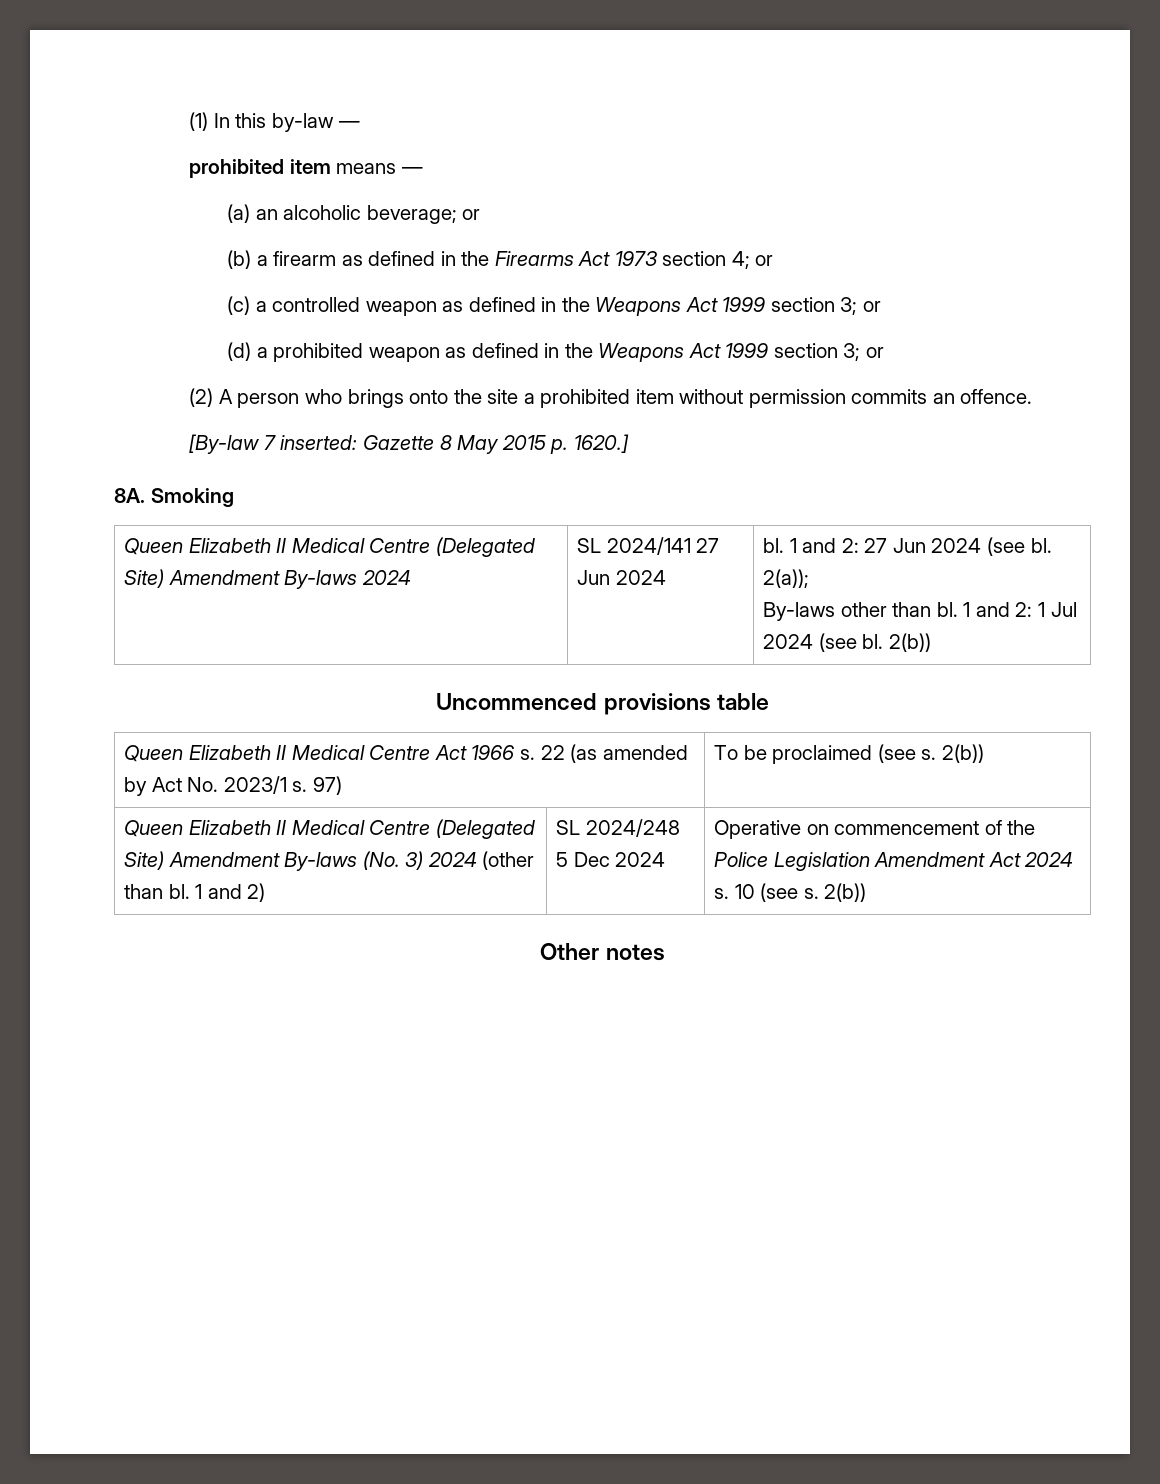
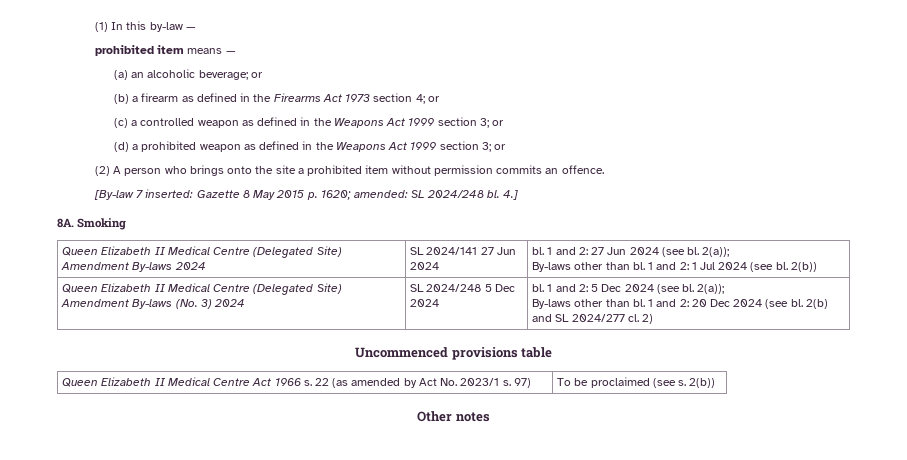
[573,434,629,453] 1620.] -> [320,190,519,200] 1620; amended: SL 2024/248 bl. 4.]
(931, 642) none -> [62,283,342,295] [61,299,246,309] [410,284,515,292] [410,299,440,307] [532,284,725,294] [532,299,828,309] [532,314,654,324] // Queen Elizabeth II Medical Centre (Delegated Site) Amendment By-laws (No. 3) 2024 | SL 2024/248 5 Dec 2024 | bl. 1 and 2: 5 Dec 2024 (see bl. 2(a)); // By-laws other than bl. 1 and 2: 20 Dec 2024 (see bl. 2(b) and SL 2024/277 cl. 2)
[124,819,535,839] [124,851,535,871] [124,883,266,902] [556,819,680,837] [556,852,666,867] [714,820,1036,839] [714,852,1074,871] [714,883,867,902] // Queen Elizabeth II Medical Centre (Delegated Site) Amendment By-laws (No. 3) 2024 (other than bl. 1 and 2) | SL 2024/248 5 Dec 2024 | Operative on commencement of the Police Legislation Amendment Act 2024 s. 10 (see s. 2(b)) -> (716, 383) none

